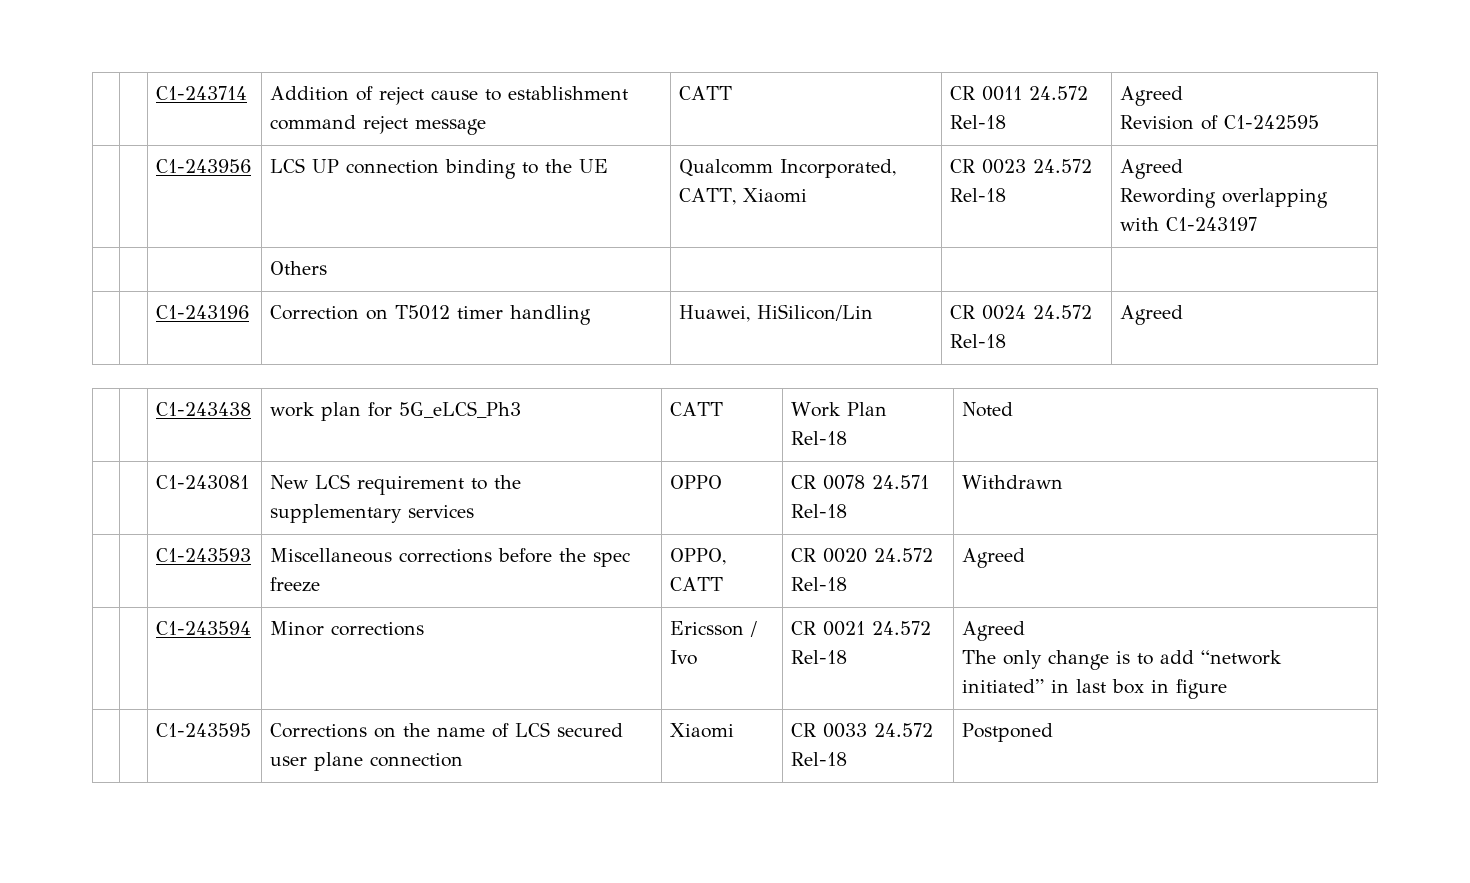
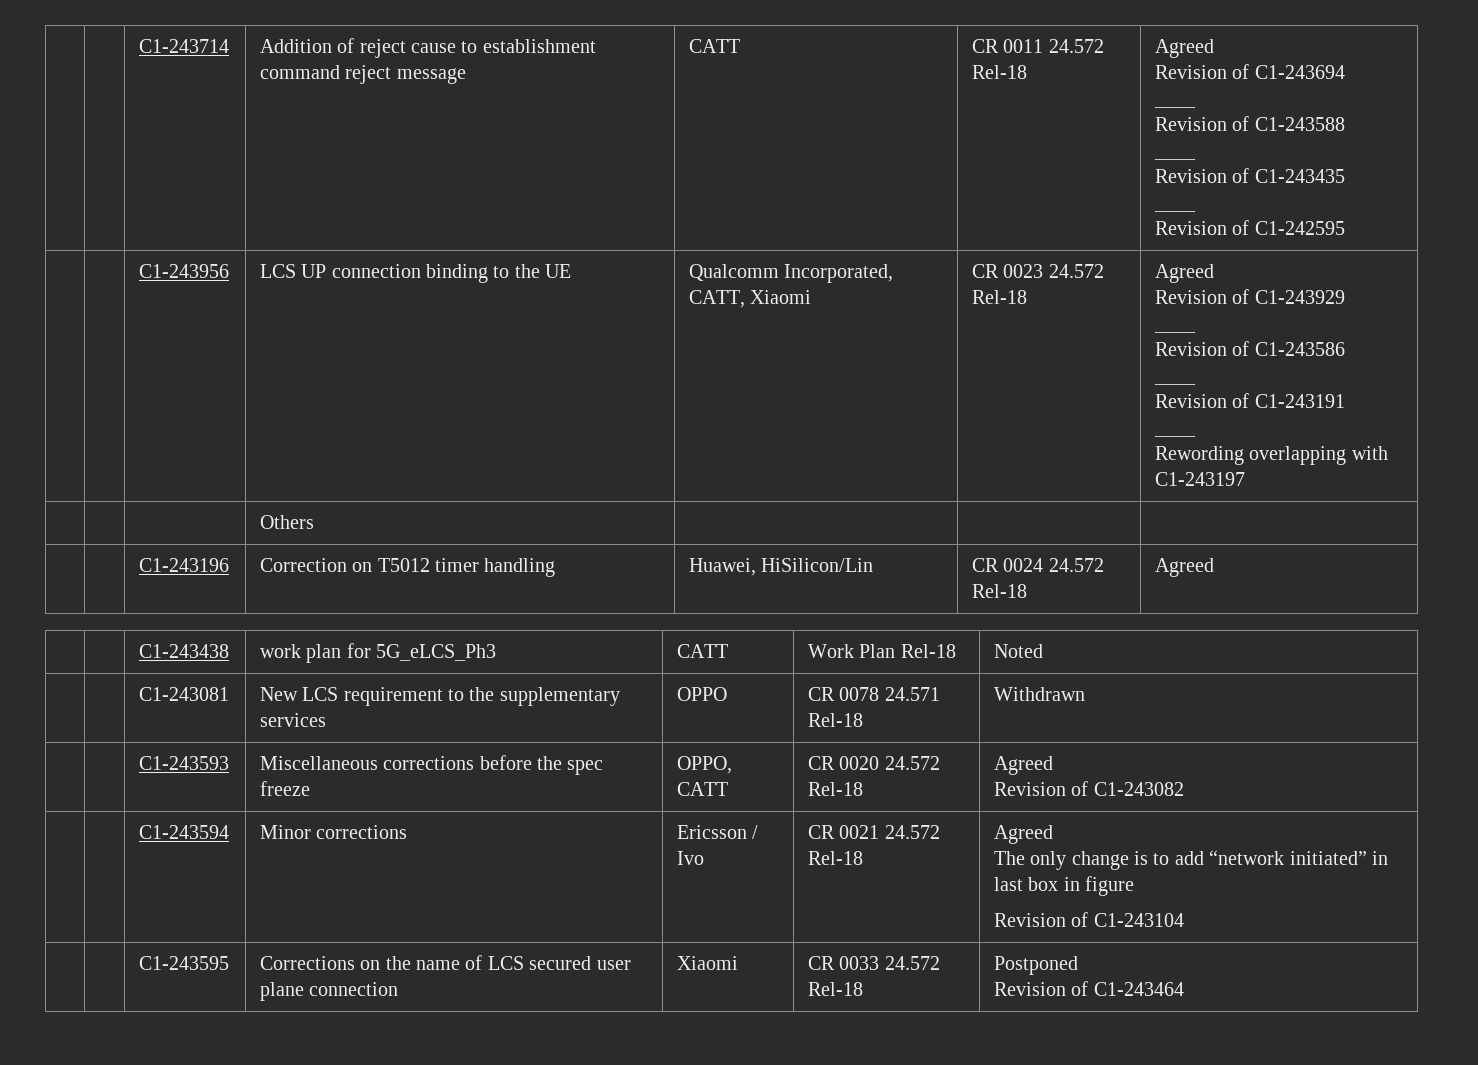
(1183, 96) none -> [1154,64,1345,79] [1153,105,1196,108] [1154,116,1345,131] [1153,157,1196,160] [1154,168,1345,183] [1153,209,1196,212] // Revision of C1-243694 // ____ // Revision of C1-243588 // ____ // Revision of C1-243435 // ____
(1183, 169) none -> [1154,289,1345,304] [1153,330,1196,333] [1154,341,1345,356] [1153,382,1196,385] [1154,393,1345,408] [1153,434,1196,437] // Revision of C1-243929 // ____ // Revision of C1-243586 // ____ // Revision of C1-243191 // ____
(1025, 558) none -> [993,781,1184,796] // Revision of C1-243082
(1227, 689) none -> [993,912,1184,927] // Revision of C1-243104
(1053, 732) none -> [993,981,1184,996] // Revision of C1-243464

